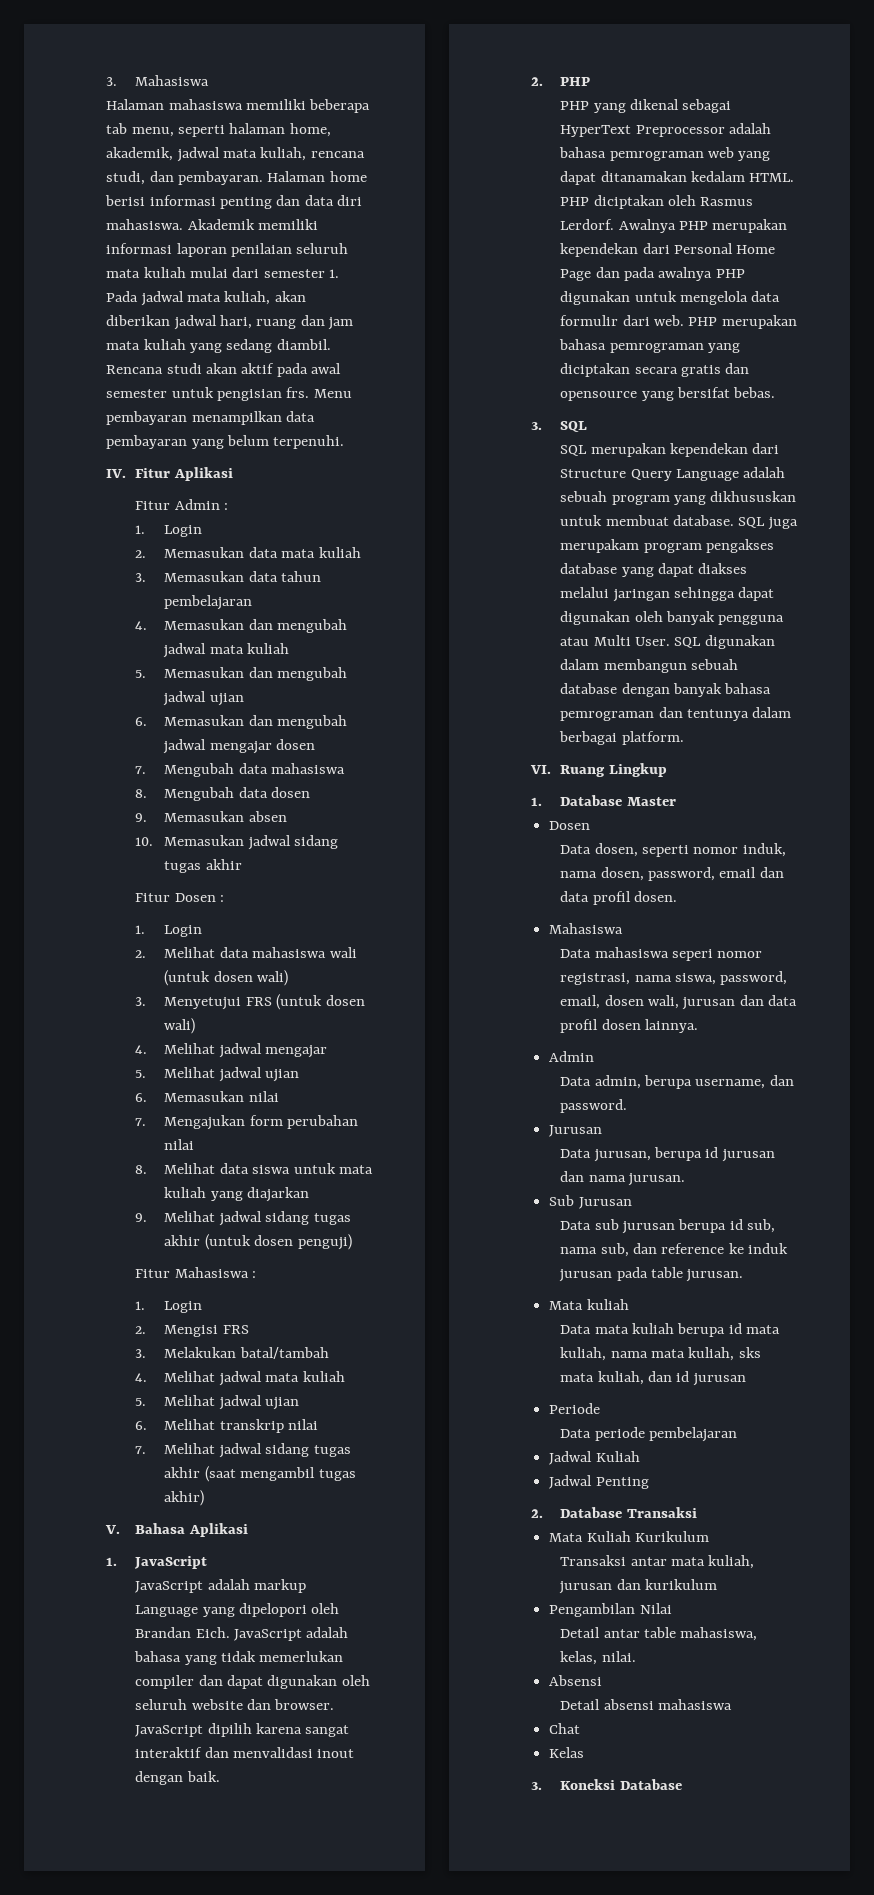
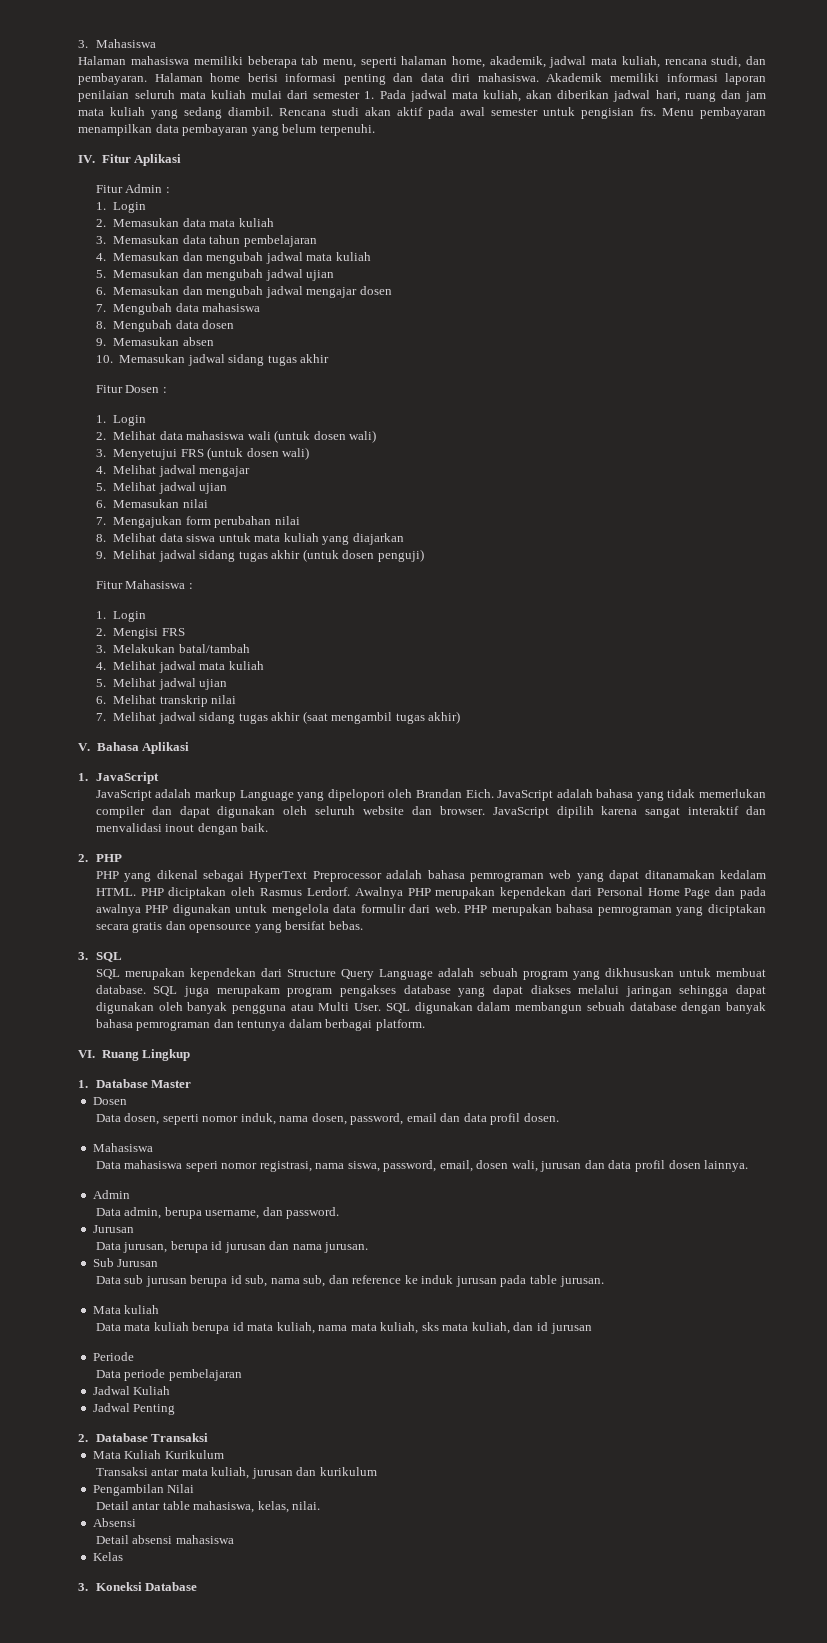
[549,1723,581,1734] // Chat -> (234, 1539) none

